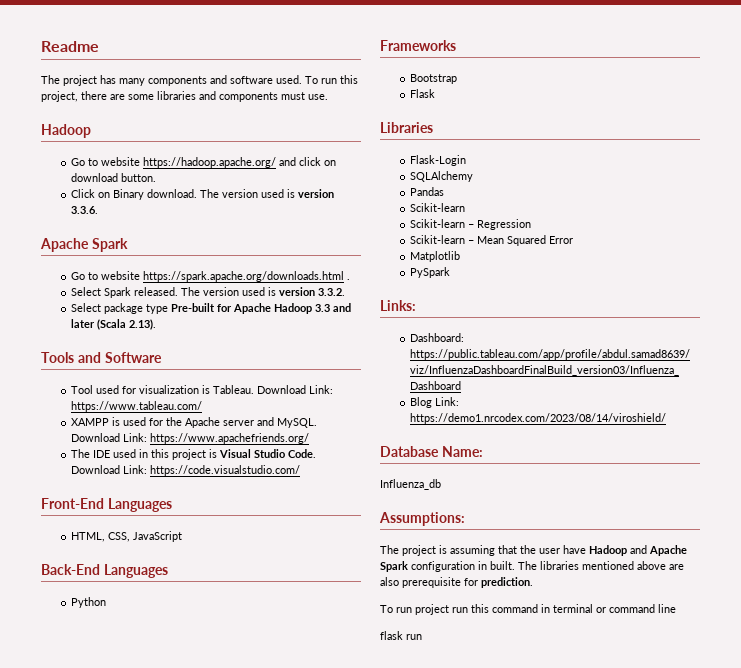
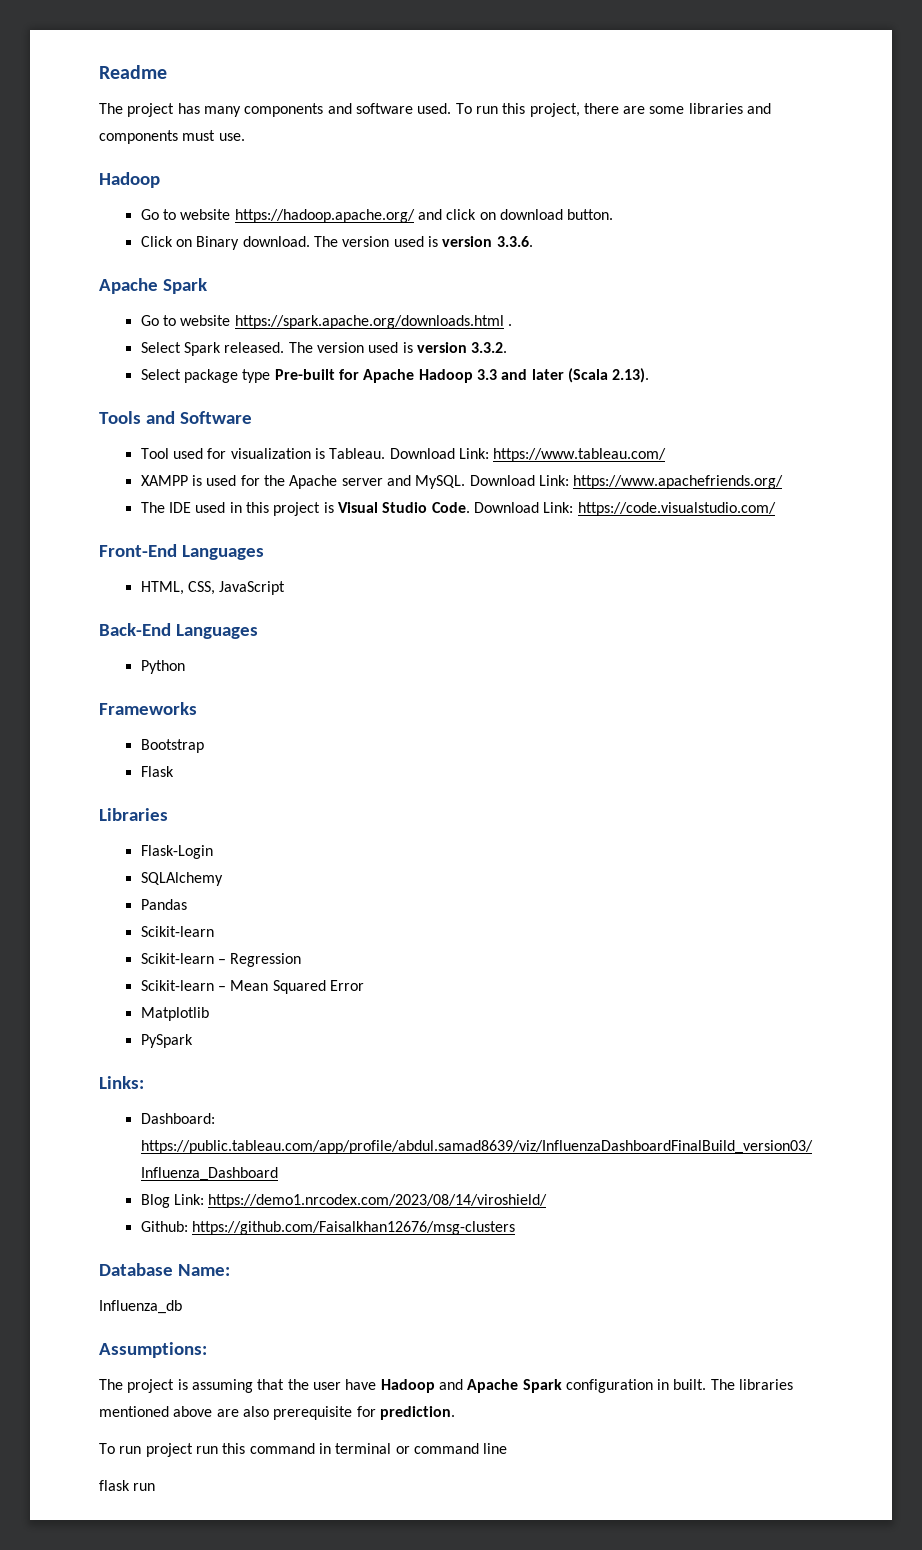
(667, 418) none -> [140,1221,515,1235] // Github: https://github.com/Faisalkhan12676/msg-clusters

